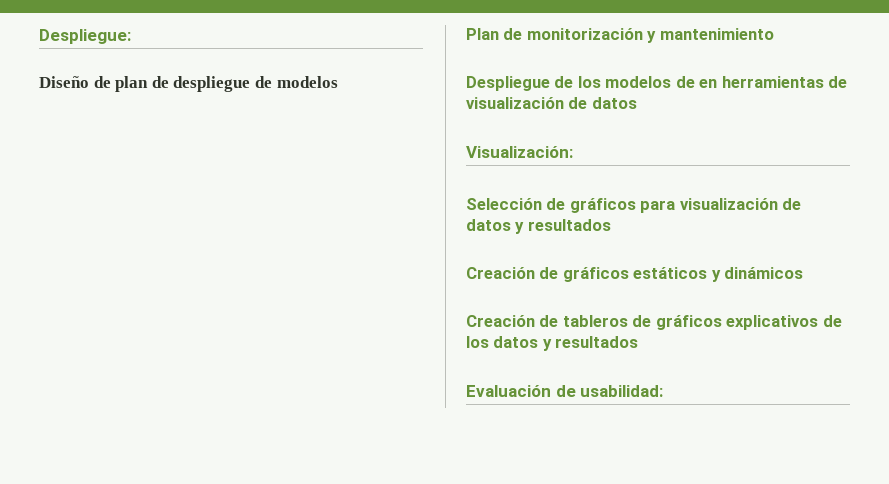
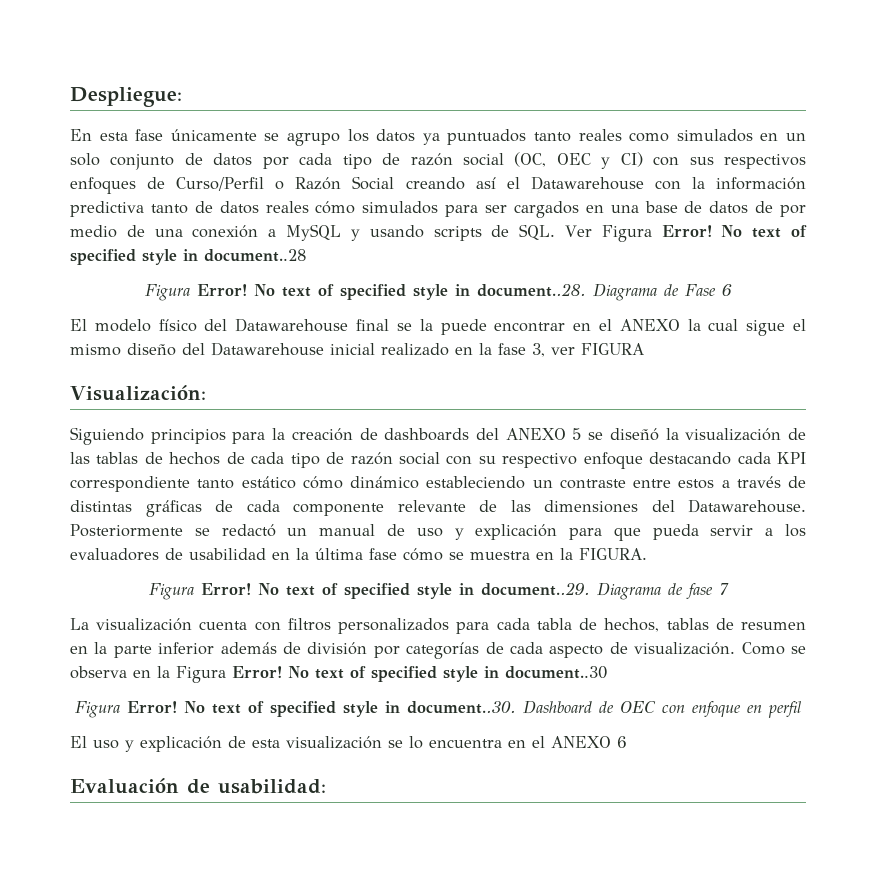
[39,76,338,92] [466,28,774,43] [466,76,848,91] [466,97,637,109] [466,146,573,158] [466,198,802,213] [466,219,611,234] [466,267,804,282] [466,315,842,330] [466,336,639,351] Diseño de plan de despliegue de modelos // Plan de monitorización y mantenimiento // Despliegue de los modelos de en herramientas de visualización de datos // Visualización: // Selección de gráficos para visualización de datos y resultados // Creación de gráficos estáticos y dinámicos // Creación de tableros de gráficos explicativos de los datos y resultados -> [70,129,807,146] [70,152,806,170] [70,176,807,194] [70,201,806,218] [70,224,807,242] [70,249,306,265] [145,283,732,301] [70,318,806,336] [70,342,644,357] [70,385,206,401] [70,427,806,445] [70,452,806,469] [70,476,806,492] [70,499,806,517] [70,524,807,541] [70,548,647,561] [148,582,729,600] [70,618,807,634] [70,642,806,659] [70,666,607,683] [75,700,801,718] [70,736,627,752] En esta fase únicamente se agrupo los datos ya puntuados tanto reales como simulados en un solo conjunto de datos por cada tipo de razón social (OC, OEC y CI) con sus respectivos enfoques de Curso/Perfil o Razón Social creando así el Datawarehouse con la información predictiva tanto de datos reales cómo simulados para ser cargados en una base de datos de por medio de una conexión a MySQL y usando scripts de SQL. Ver Figura Error! No text of specified style in document..28 // Figura Error! No text of specified style in document..28. Diagrama de Fase 6 // El modelo físico del Datawarehouse final se la puede encontrar en el ANEXO la cual sigue el mismo diseño del Datawarehouse inicial realizado en la fase 3, ver FIGURA // Visualización: // Siguiendo principios para la creación de dashboards del ANEXO 5 se diseñó la visualización de las tablas de hechos de cada tipo de razón social con su respectivo enfoque destacando cada KPI correspondiente tanto estático cómo dinámico estableciendo un contraste entre estos a través de distintas gráficas de cada componente relevante de las dimensiones del Datawarehouse. Posteriormente se redactó un manual de uso y explicación para que pueda servir a los evaluadores de usabilidad en la última fase cómo se muestra en la FIGURA. // Figura Error! No text of specified style in document..29. Diagrama de fase 7 // La visualización cuenta con filtros personalizados para cada tabla de hechos, tablas de resumen en la parte inferior además de división por categorías de cada aspecto de visualización. Como se observa en la Figura Error! No text of specified style in document..30 // Figura Error! No text of specified style in document..30. Dashboard de OEC con enfoque en perfil // El uso y explicación de esta visualización se lo encuentra en el ANEXO 6

